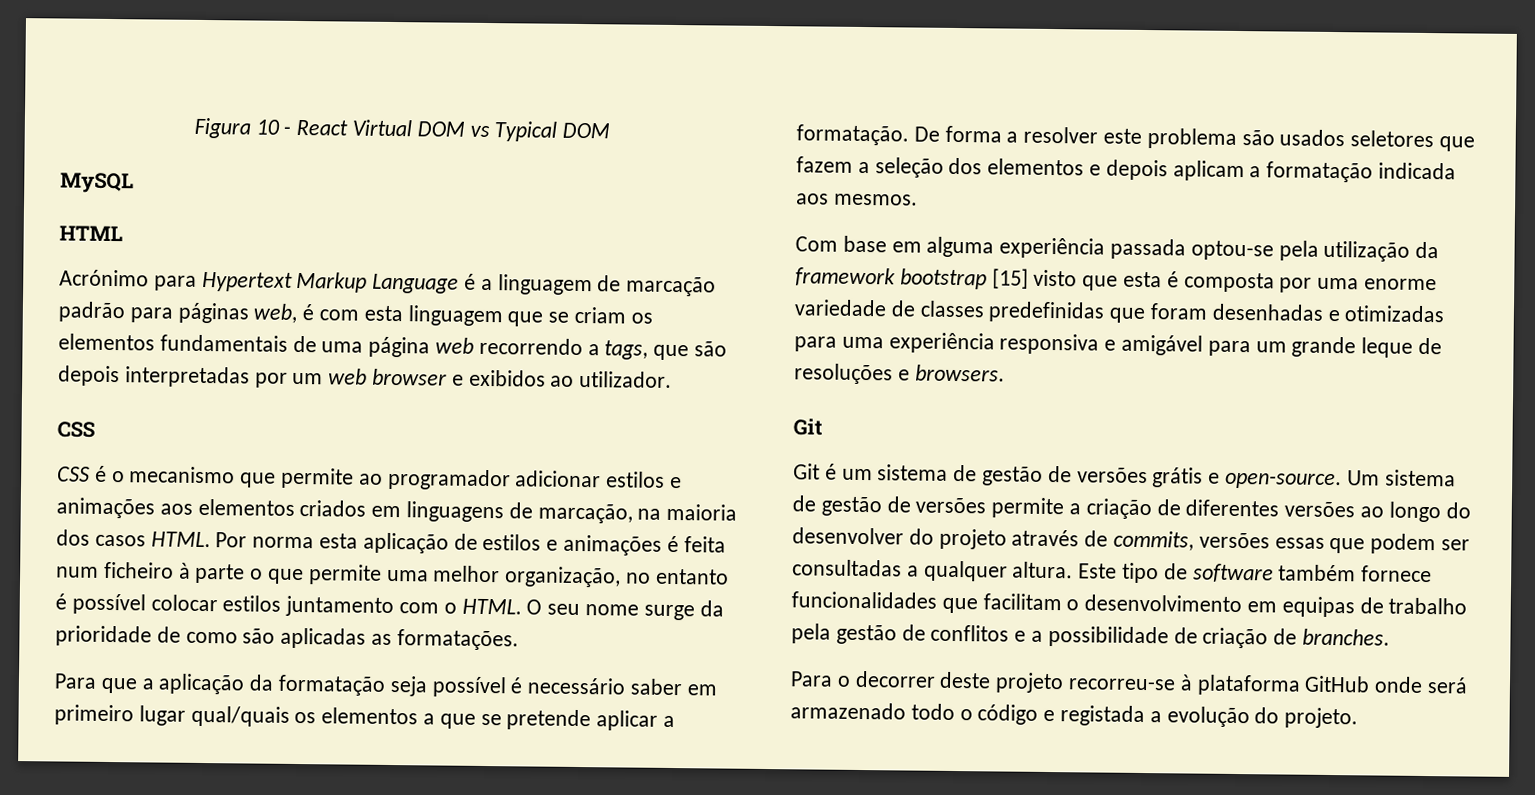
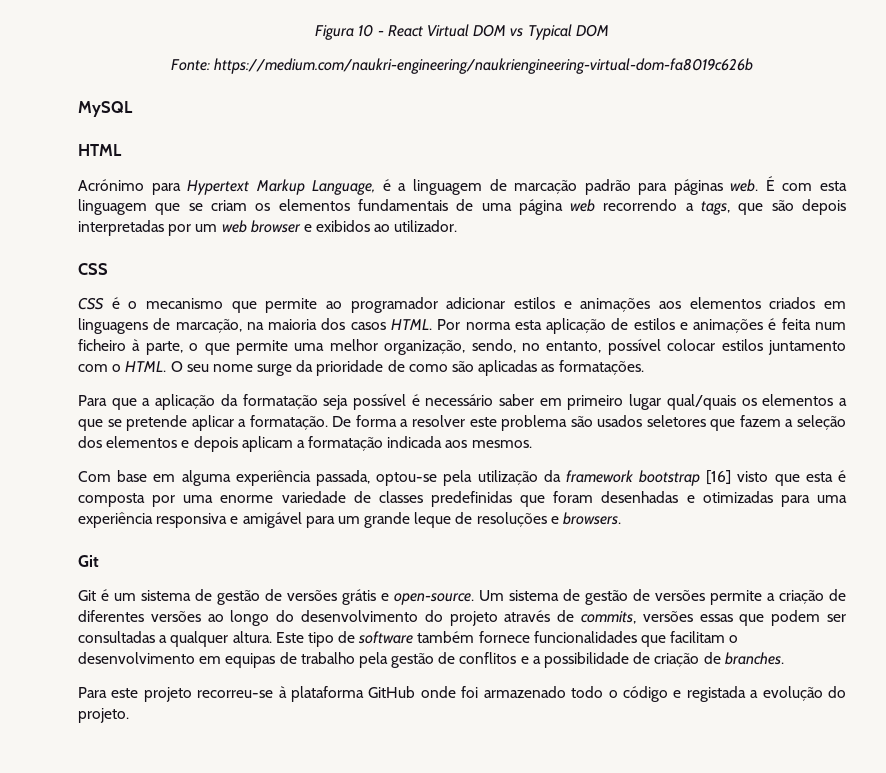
(611, 130) none -> [170,58,754,74] // Fonte: https://medium.com/naukri-engineering/naukriengineering-virtual-dom-fa8019c626b
[372,273,460,294] Language -> [312,180,376,195] Language,
[253,303,315,323] web, é -> [730,176,775,192] web. É
[194,563,246,584] parte -> [145,341,183,355] parte,
[626,568,729,585] [55,593,67,610] no entanto é -> [471,339,602,353] sendo, no entanto,
[1110,238,1187,260] passada -> [315,470,370,486] passada,
[991,268,1029,289] [15] -> [706,470,732,485] [16]
[792,527,904,545] desenvolver -> [300,610,418,622] desenvolvimento
[836,670,992,689] o decorrer deste -> [111,688,139,698] este
[1427,677,1469,694] será -> [461,686,479,698] foi

